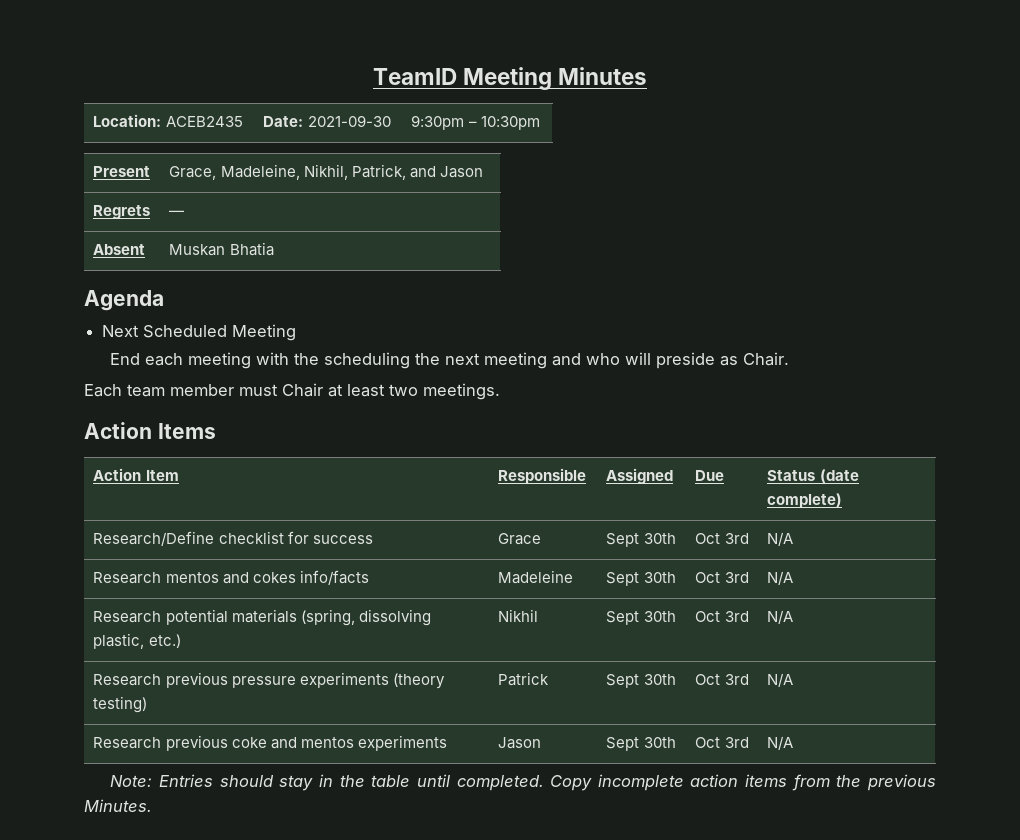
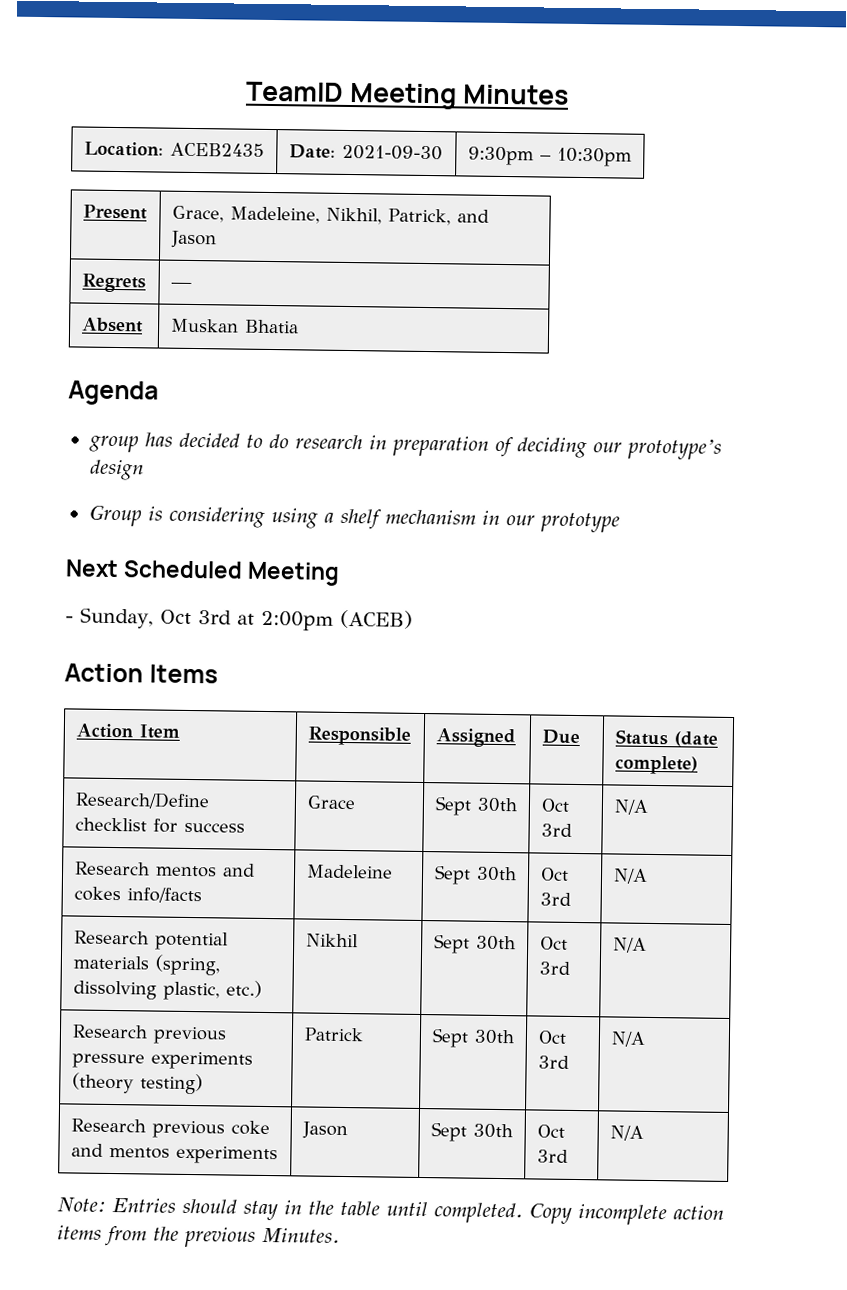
[102,324,297,341] [110,352,790,369] [84,383,500,400] Next Scheduled Meeting // End each meeting with the scheduling the next meeting and who will preside as Chair. // Each team member must Chair at least two meetings. -> [88,432,722,460] [89,459,144,481] [88,504,620,533] [65,559,341,586] [65,607,413,631] group has decided to do research in preparation of deciding our prototype’s design // Group is considering using a shelf mechanism in our prototype // Next Scheduled Meeting // - Sunday, Oct 3rd at 2:00pm (ACEB)

